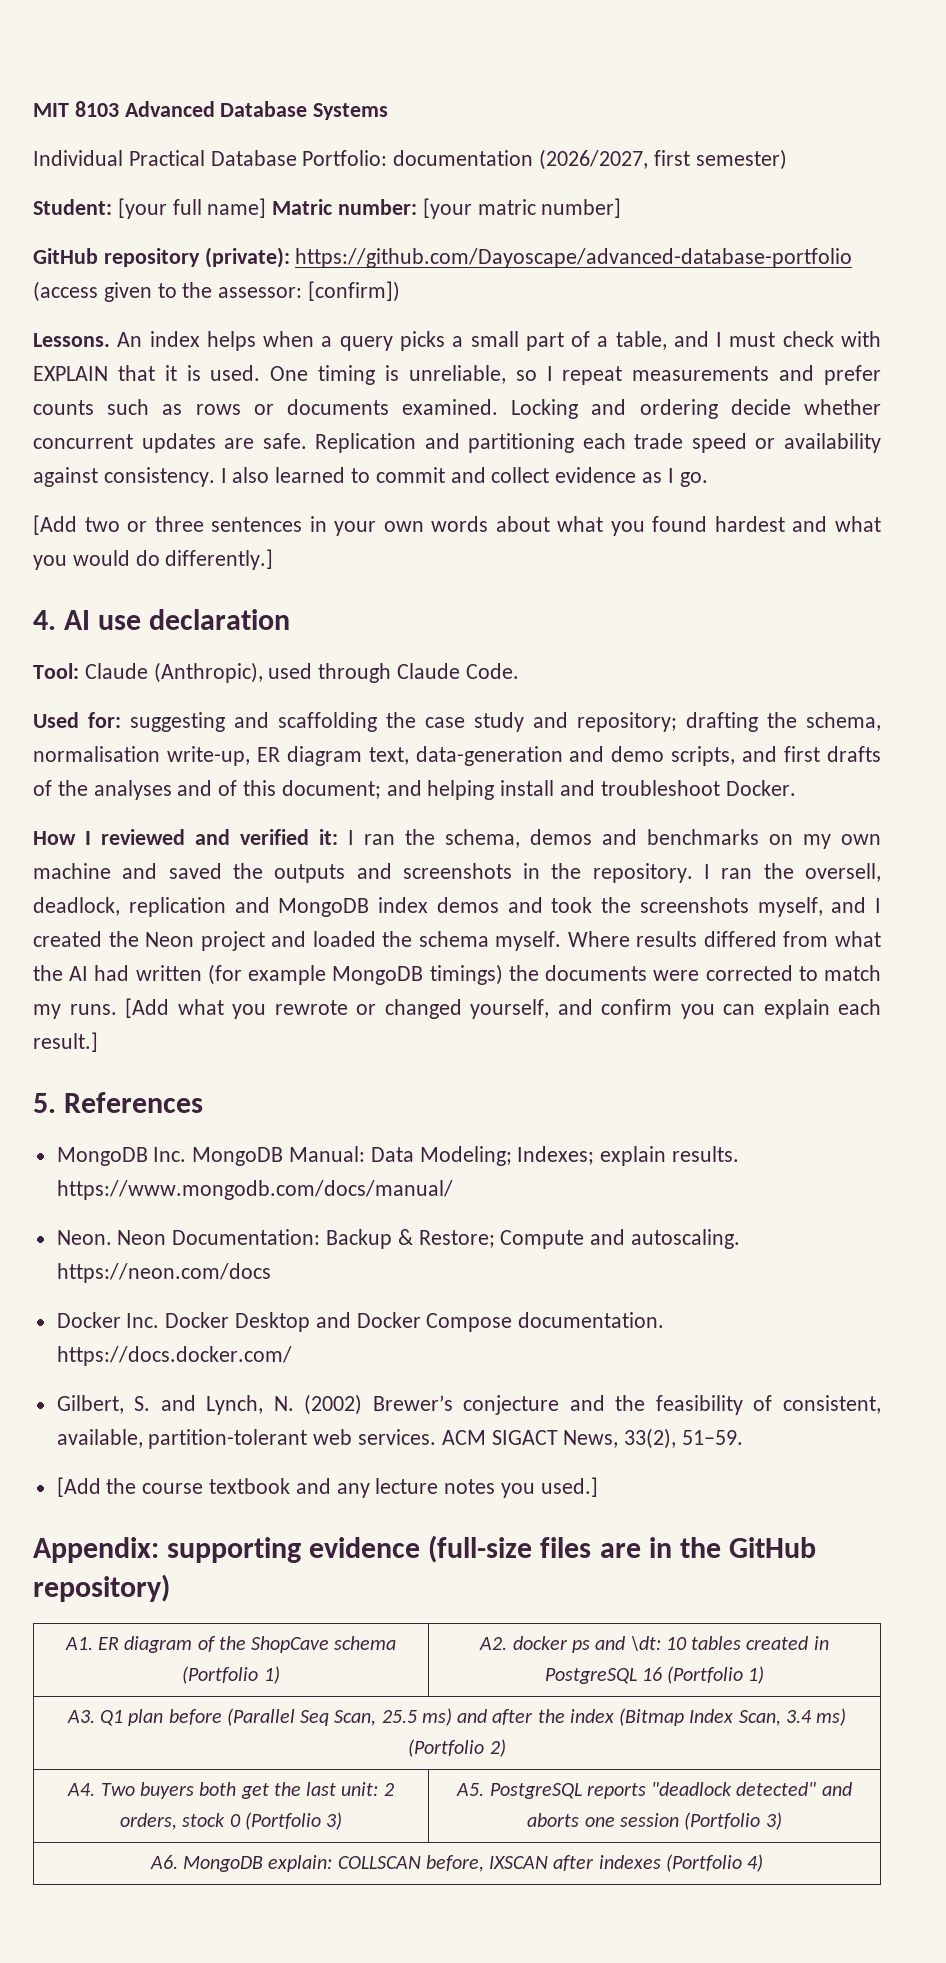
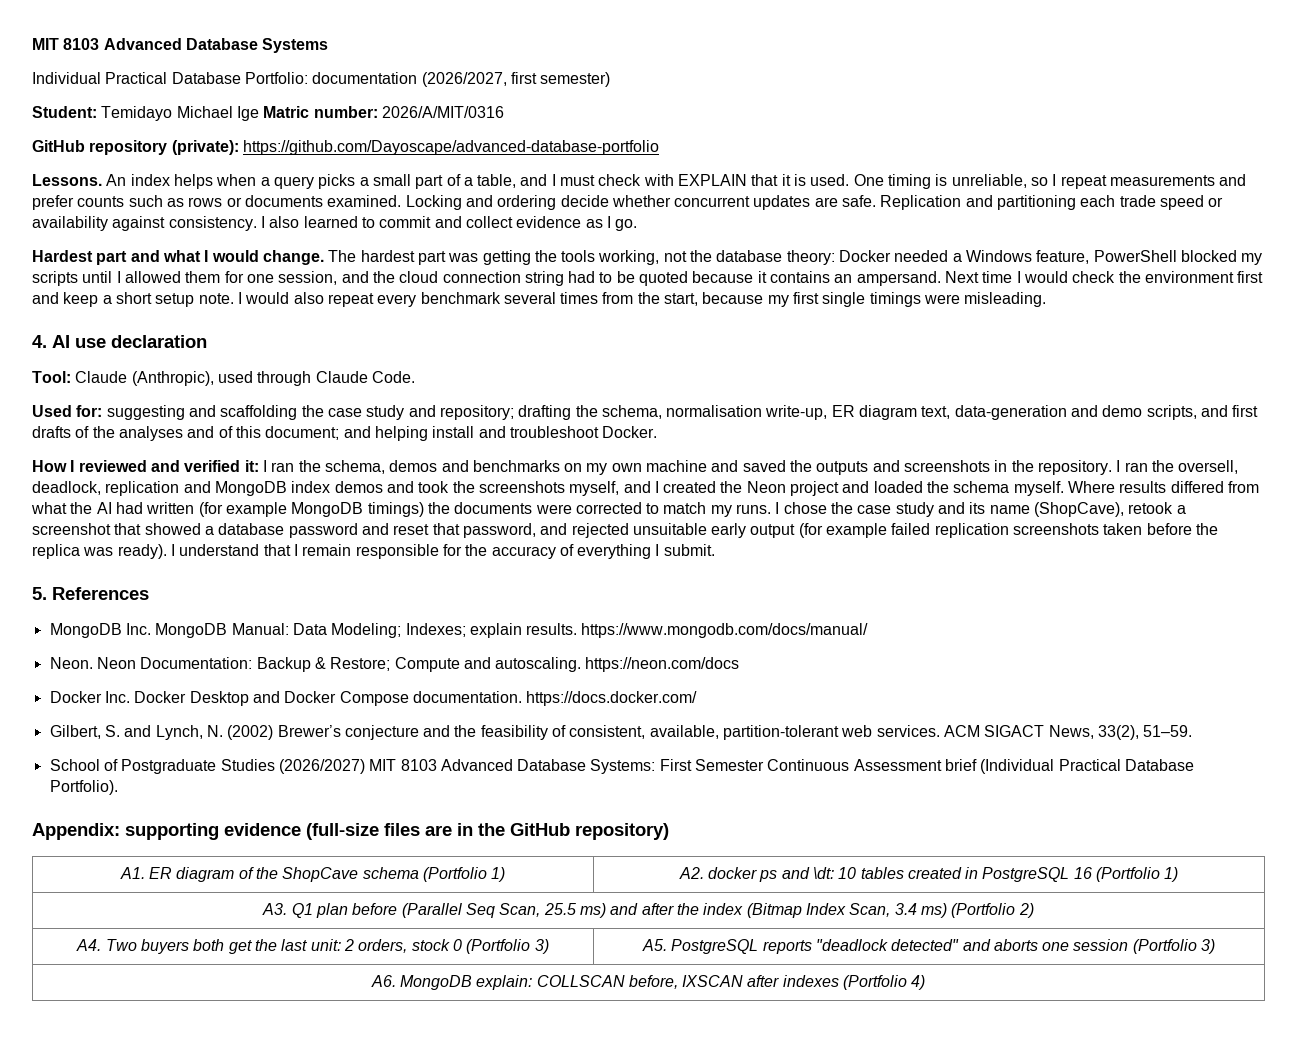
[117,198,622,219] [33,247,853,268] [33,281,401,302] [your full name] Matric number: [your matric number] // GitHub repository (private): https://github.com/Dayoscape/advanced-database-portfolio (access given to the assessor: [confirm]) -> [101,106,504,121] [32,140,659,155] Temidayo Michael Ige Matric number: 2026/A/MIT/0316 // GitHub repository (private): https://github.com/Dayoscape/advanced-database-portfolio
[33,515,881,536] [33,549,274,570] [Add two or three sentences in your own words about what you found hardest and what you would do differently.] -> [32,250,1263,265] [32,271,1264,286] [32,292,1047,307] Hardest part and what I would change. The hardest part was getting the tools working, not the database theory: Docker needed a Windows feature, PowerShell blocked my scripts until I allowed them for one session, and the cloud connection string had to be quoted because it contains an ampersand. Next time I would check the environment first and keep a short setup note. I would also repeat every benchmark several times from the start, because my first single timings were misleading.
[125,998,881,1019] [33,1032,98,1052] [Add what you rewrote or changed yourself, and confirm you can explain each result.] -> [775,502,1186,517] [32,523,1219,538] [32,544,715,559] I chose the case study and its name (ShopCave), retook a screenshot that showed a database password and reset that password, and rejected unsuitable early output (for example failed replication screenshots taken before the replica was ready). I understand that I remain responsible for the accuracy of everything I submit.
[56,1477,598,1498] [Add the course textbook and any lecture notes you used.] -> [49,759,1195,774] [49,780,118,795] School of Postgraduate Studies (2026/2027) MIT 8103 Advanced Database Systems: First Semester Continuous Assessment brief (Individual Practical Database Portfolio).

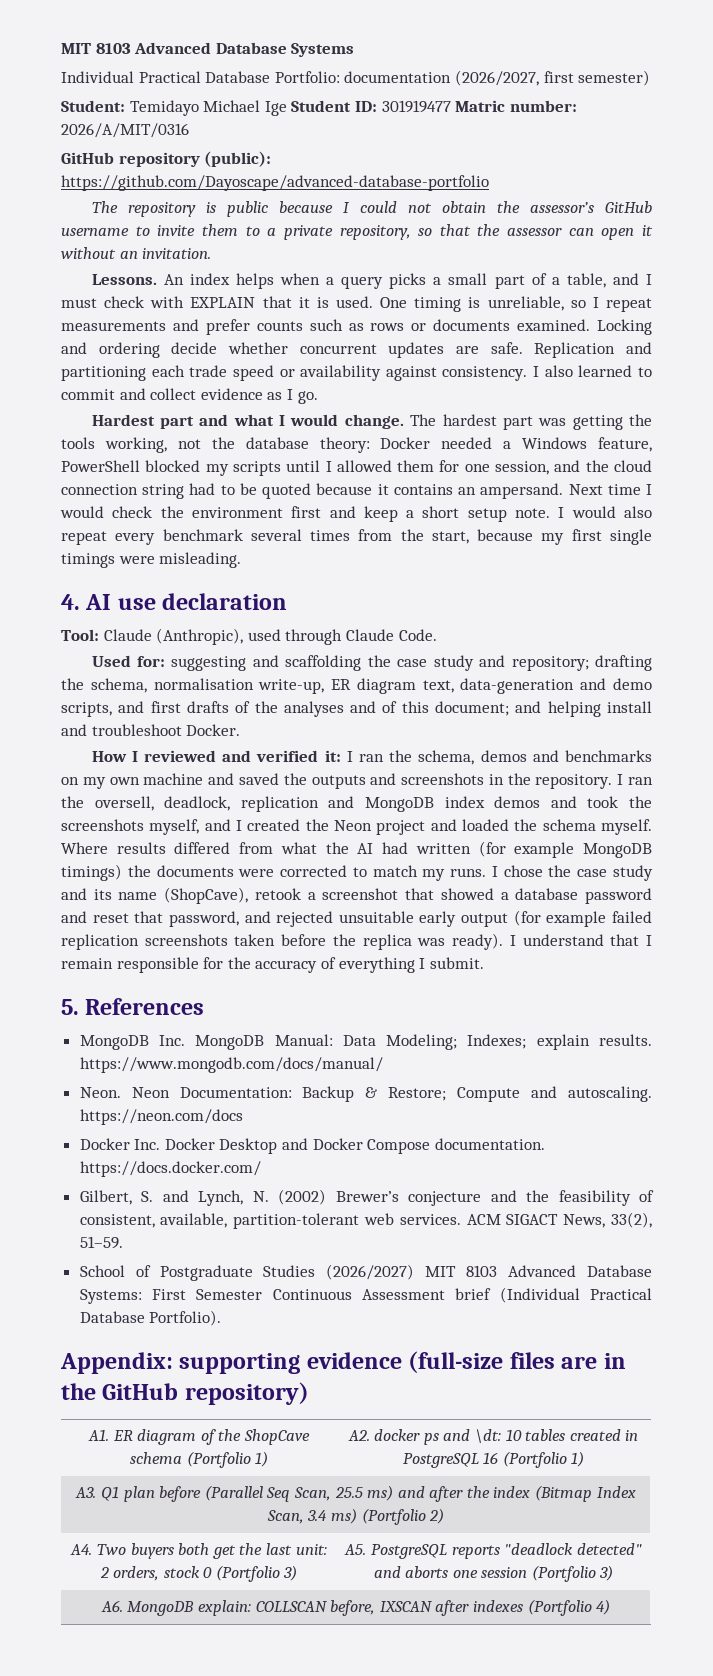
(259, 113) none -> [291,100,451,113] Student ID: 301919477
[171,140,239,155] (private): -> [204,151,272,167] (public):
(659, 147) none -> [91,201,653,217] [61,224,653,240] [61,247,212,259] // The repository is public because I could not obtain the assessor’s GitHub username to invite them to a private repository, so that the assessor can open it without an invitation.

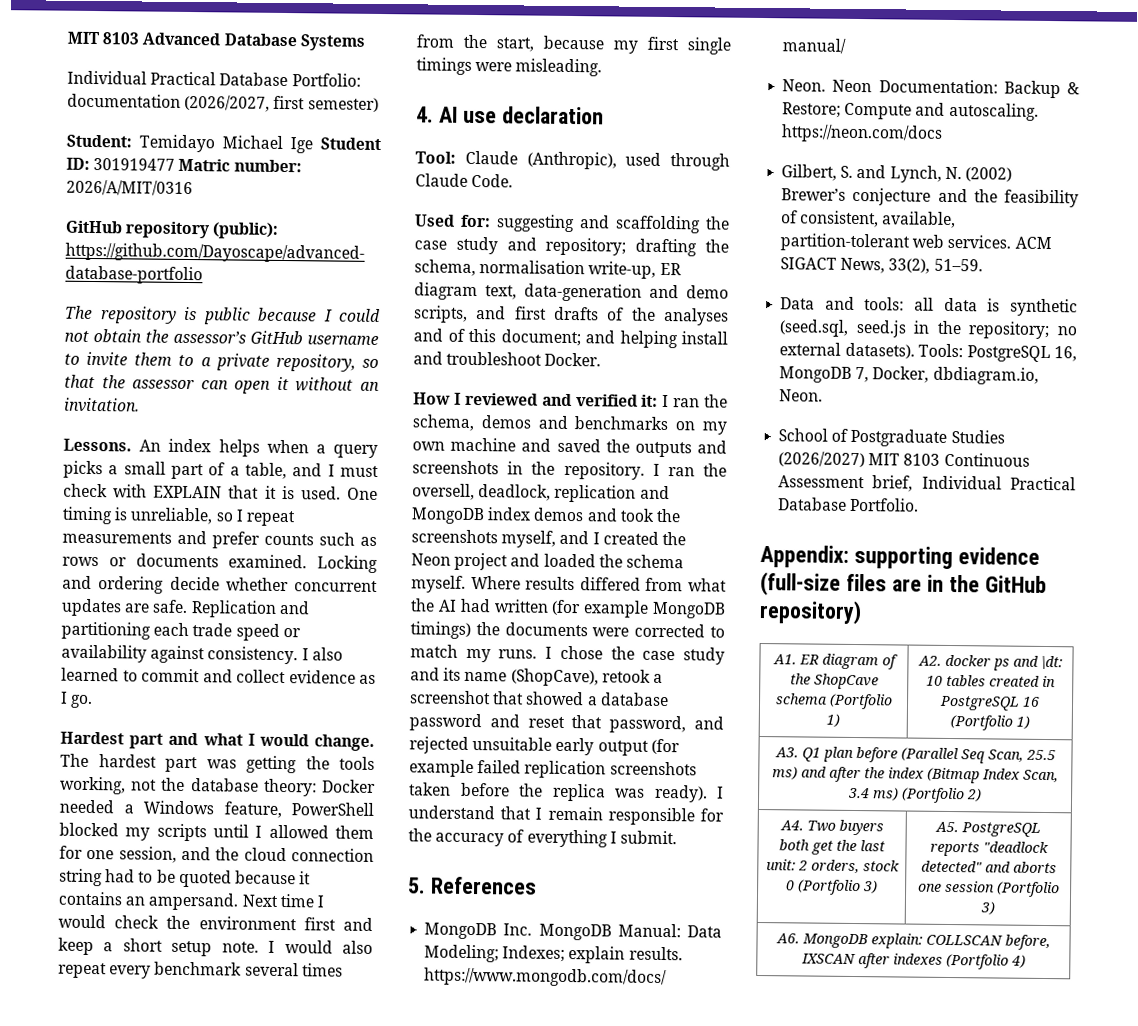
[79,1138,545,1154] [79,1161,261,1177] // Docker Inc. Docker Desktop and Docker Compose documentation. https://docs.docker.com/ -> (944, 133) none
(123, 1242) none -> [780,296,1078,317] [779,319,1077,340] [779,342,1077,363] [779,366,1039,385] [779,389,824,402] // Data and tools: all data is synthetic (seed.sql, seed.js in the repository; no external datasets). Tools: PostgreSQL 16, MongoDB 7, Docker, dbdiagram.io, Neon.
[508,1265,652,1277] [79,1287,652,1304] [79,1310,222,1326] Advanced Database Systems: First Semester Continuous Assessment brief (Individual Practical Database Portfolio). -> [943,452,1030,467] [778,475,1076,492] [778,497,920,512] Continuous Assessment brief, Individual Practical Database Portfolio.

